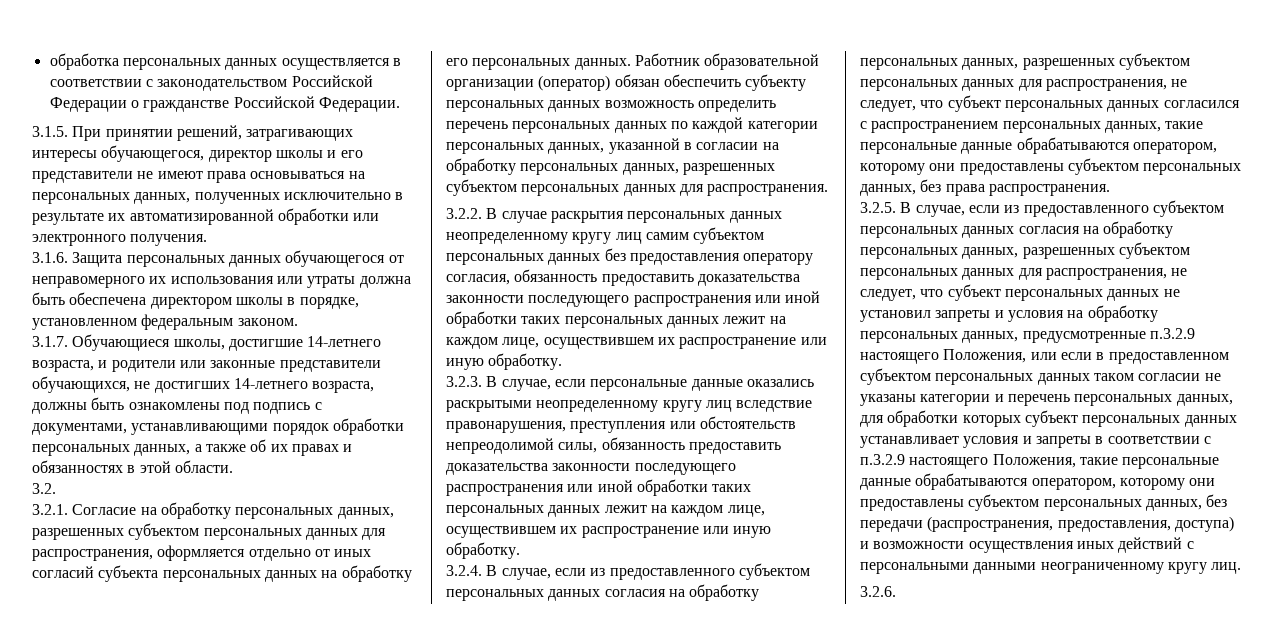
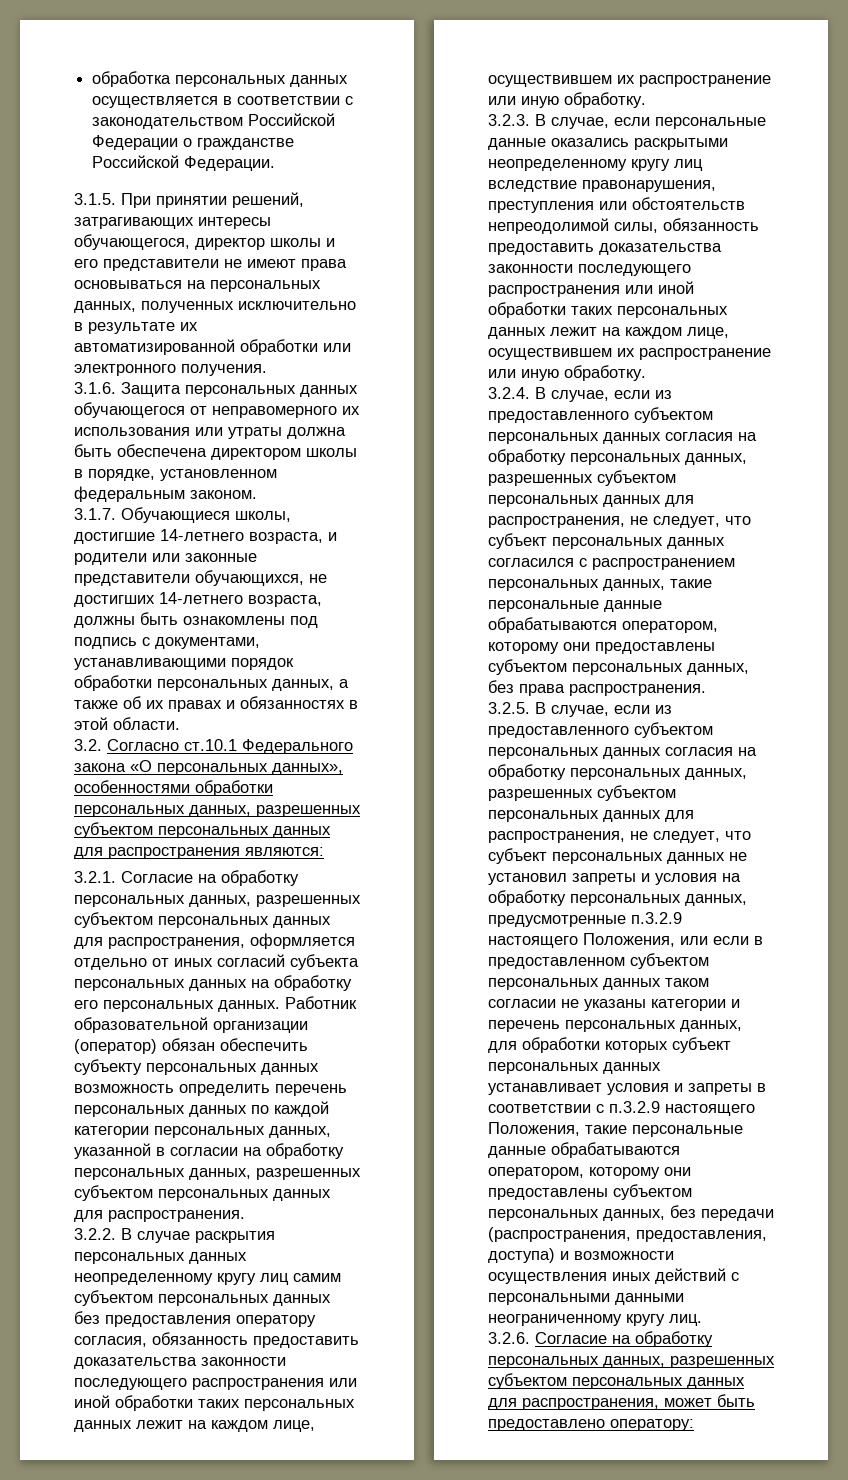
(56, 488) none -> [107,739,353,754] [74,760,343,775] [74,780,273,796] [74,805,361,817] [74,822,331,838] [74,847,324,859] Согласно ст.10.1 Федерального закона «О персональных данных», особенностями обработки персональных данных, разрешенных субъектом персональных данных для распространения являются:
(896, 591) none -> [535,1331,713,1347] [488,1356,775,1368] [488,1373,745,1389] [488,1394,755,1410] [488,1419,694,1431] Согласие на обработку персональных данных, разрешенных субъектом персональных данных для распространения, может быть предоставлено оператору:

